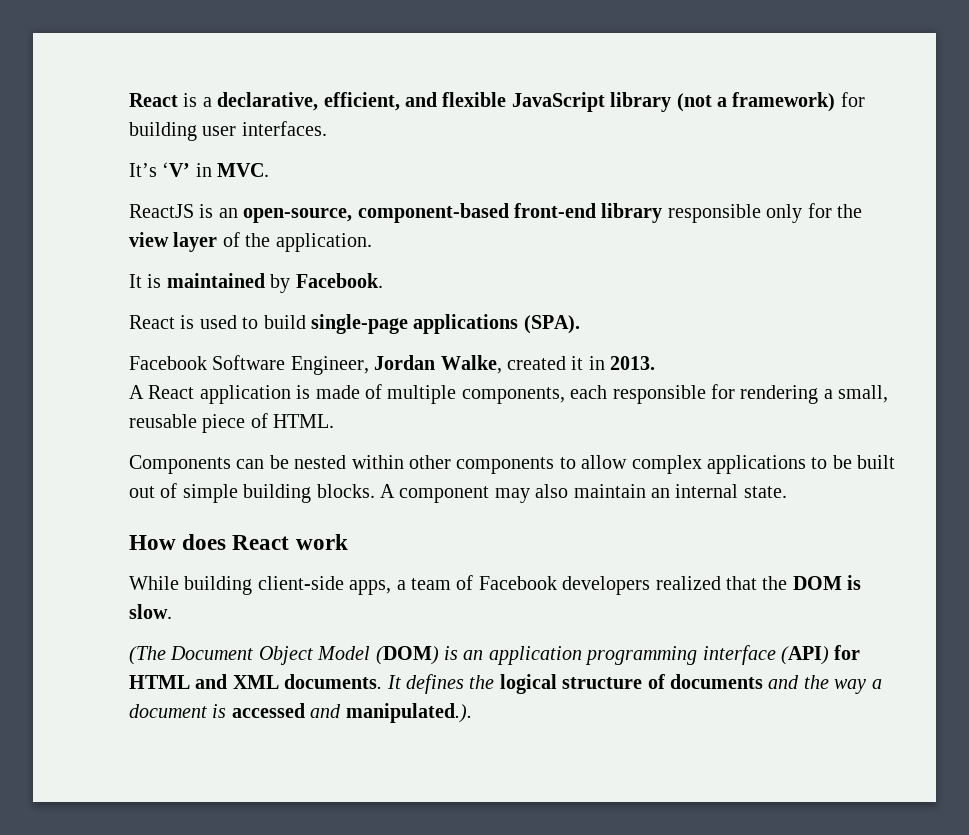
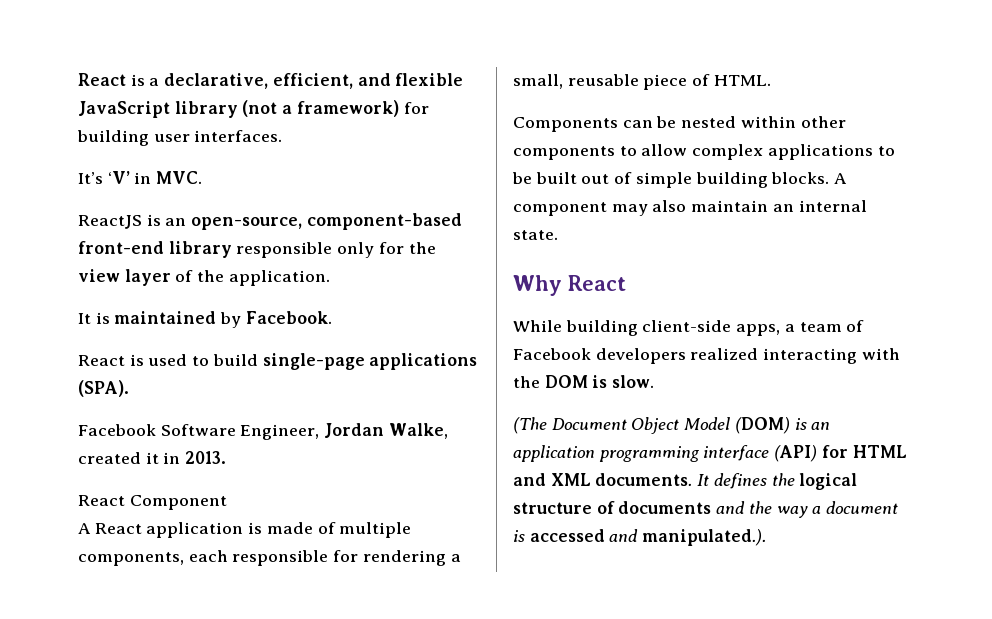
(656, 363) none -> [78,495,227,510] // React Component
[129,534,348,550] How does React work -> [513,275,626,296] Why React
[725,576,757,590] that -> [763,348,900,364] interacting with

